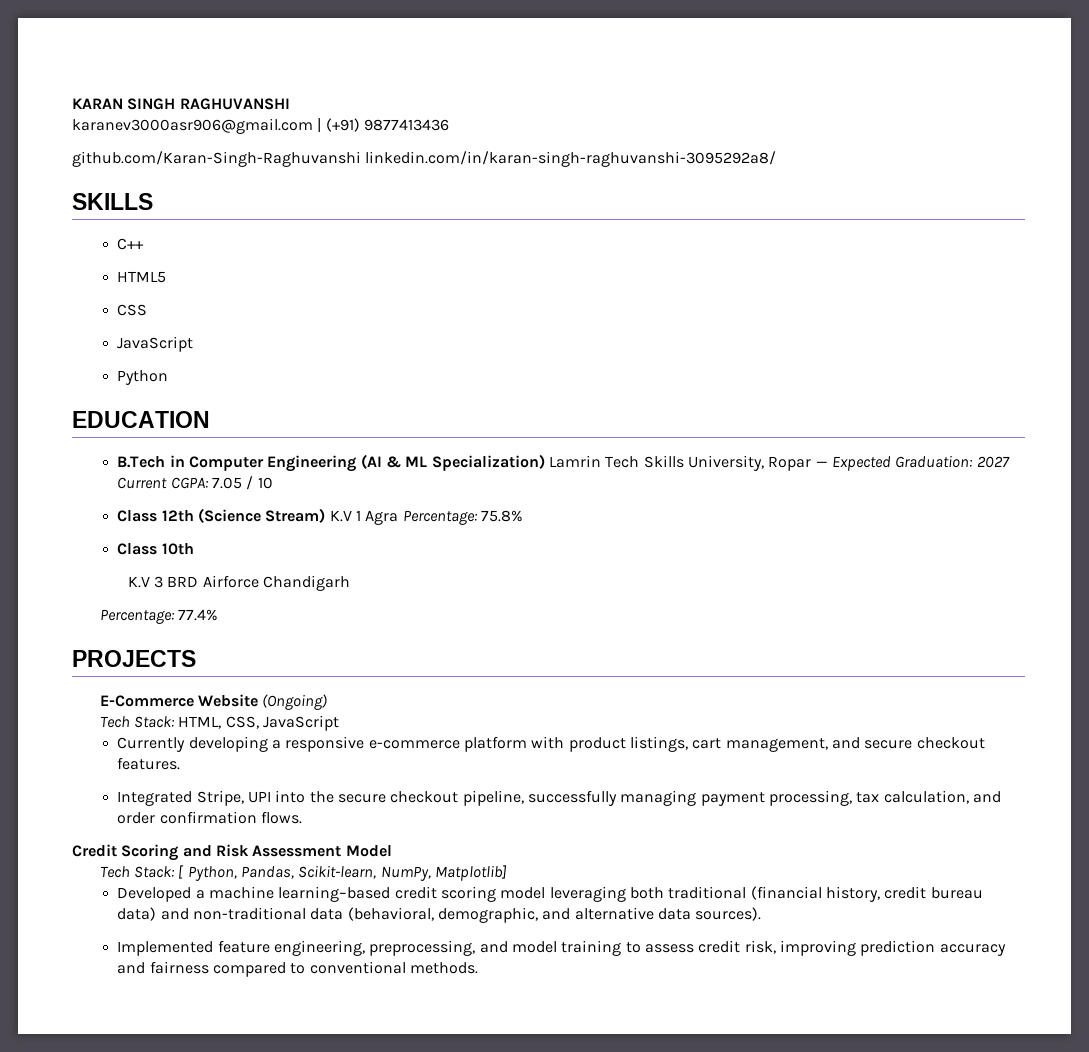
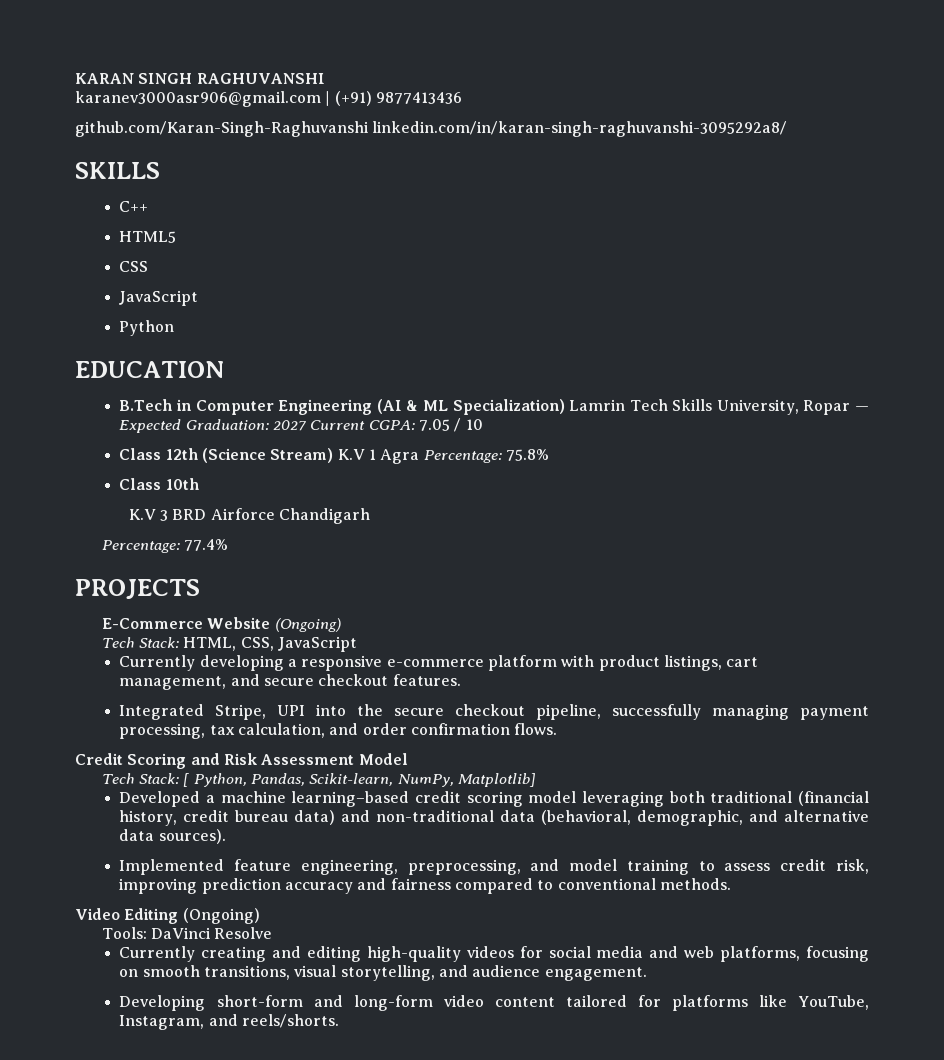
(479, 968) none -> [75,908,260,924] [101,927,273,939] [119,946,869,962] [119,965,647,981] [119,995,870,1011] [119,1014,340,1030] // Video Editing (Ongoing) // Tools: DaVinci Resolve // Currently creating and editing high-quality videos for social media and web platforms, focusing on smooth transitions, visual storytelling, and audience engagement. // Developing short-form and long-form video content tailored for platforms like YouTube, Instagram, and reels/shorts.

